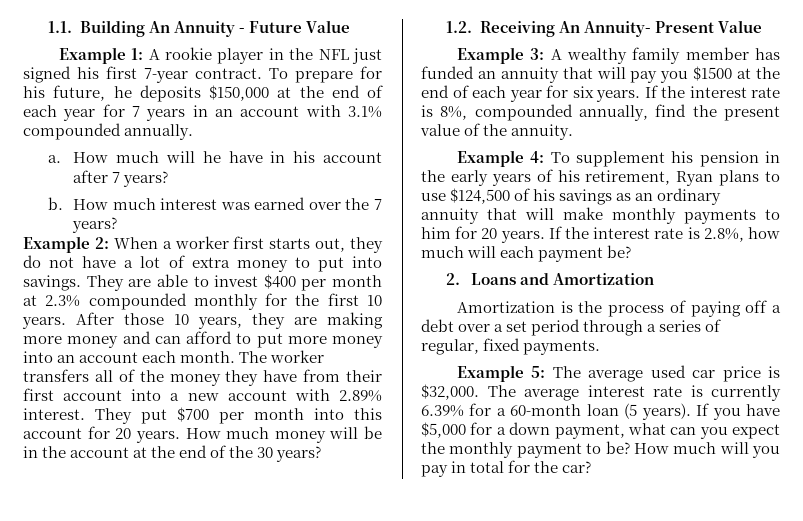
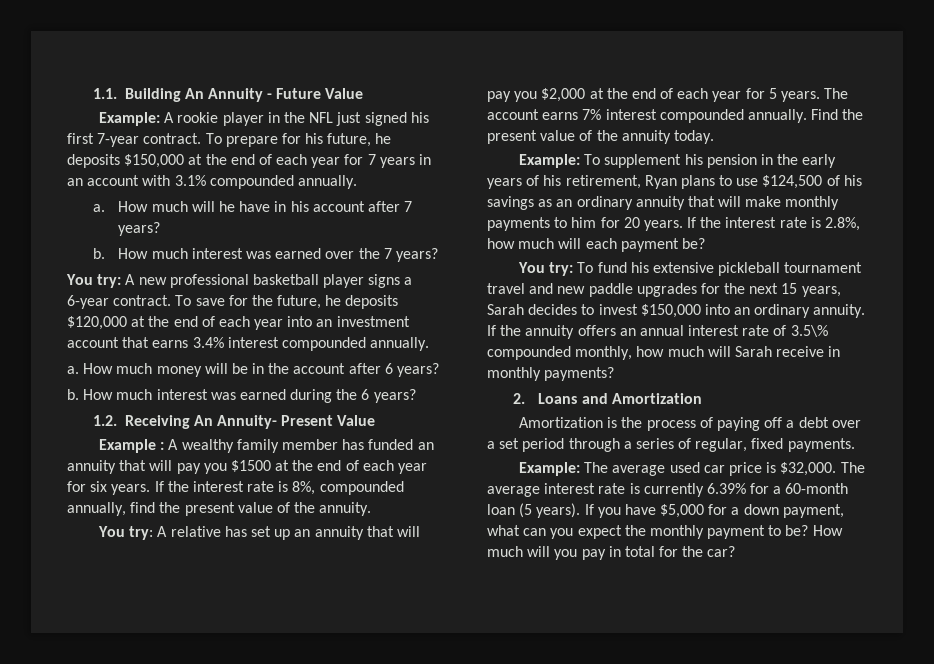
[58,47,144,64] Example 1: -> [99,112,161,126] Example:
[23,236,383,253] [23,255,383,272] [23,274,382,291] [23,293,382,310] [22,312,383,329] [23,331,383,348] [23,350,325,363] [23,369,382,386] [23,388,383,402] [23,407,382,424] [23,426,180,443] Example 2: When a worker first starts out, they do not have a lot of extra money to put into savings. They are able to invest $400 per month at 2.3% compounded monthly for the first 10 years. After those 10 years, they are making more money and can afford to put more money into an account each month. The worker transfers all of the money they have from their first account into a new account with 2.89% interest. They put $700 per month into this account for 20 years. -> [66,274,413,288] [67,295,399,309] [67,316,410,330] [67,337,430,351] [67,366,79,374] You try: A new professional basketball player signs a 6-year contract. To save for the future, he deposits $120,000 at the end of each year into an investment account that earns 3.4% interest compounded annually. // a.
[133,445,274,458] at the end of the 30 -> [348,363,440,377] [67,389,370,403] after 6 years? // b. How much interest was earned during the 6
[530,48,545,60] 3: -> [160,442,165,450] :
[456,150,545,167] Example 4: -> [98,526,420,540] [487,88,849,102] [487,109,864,123] [487,130,714,144] [519,154,581,168] You try: A relative has set up an annuity that will pay you $2,000 at the end of each year for 5 years. The account earns 7% interest compounded annually. Find the present value of the annuity today. // Example:
(632, 251) none -> [518,262,863,276] [487,283,841,297] [487,304,866,318] [487,325,828,339] [487,346,841,360] [487,367,615,381] // You try: To fund his extensive pickleball tournament travel and new paddle upgrades for the next 15 years, Sarah decides to invest $150,000 into an ordinary annuity. If the annuity offers an annual interest rate of 3.5\% compounded monthly, how much will Sarah receive in monthly payments?
[456,365,546,382] Example 5: -> [519,462,581,476] Example:

